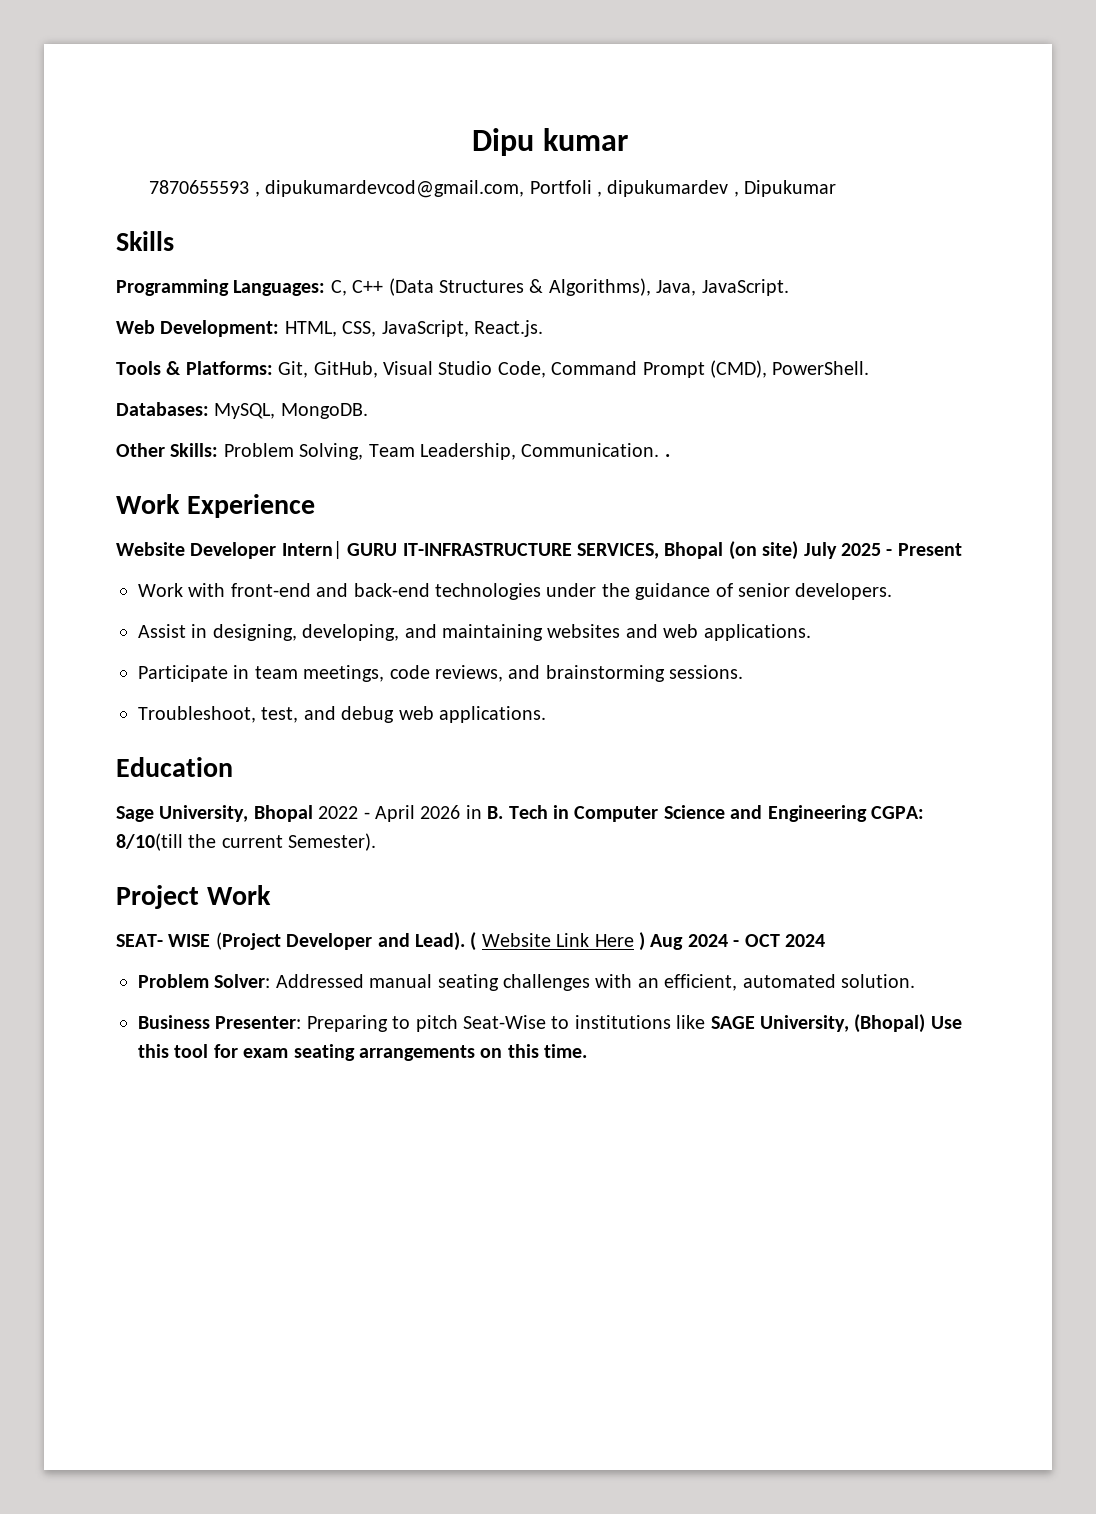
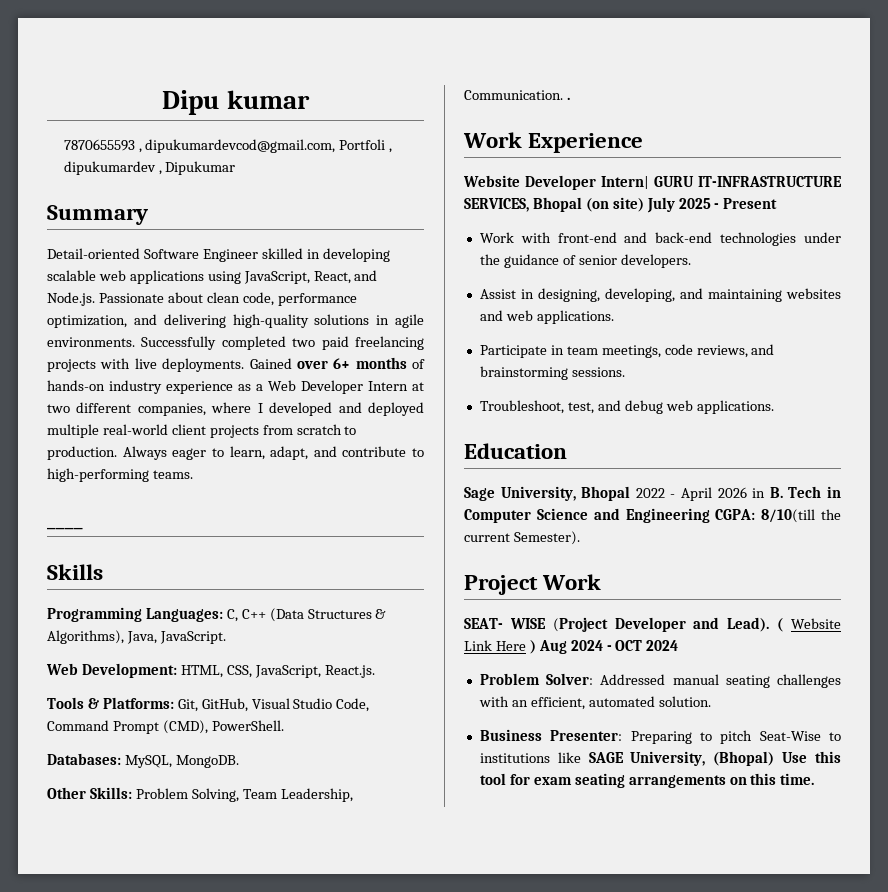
(837, 188) none -> [47,205,148,225] [47,248,390,262] [47,270,378,284] [47,292,357,306] [47,314,424,328] [47,336,424,350] [47,357,425,372] [47,380,424,394] [47,402,424,416] [47,424,357,438] [47,446,424,460] [47,468,193,482] [47,527,83,530] // Summary // Detail-oriented Software Engineer skilled in developing scalable web applications using JavaScript, React, and Node.js. Passionate about clean code, performance optimization, and delivering high-quality solutions in agile environments. Successfully completed two paid freelancing projects with live deployments. Gained over 6+ months of hands-on industry experience as a Web Developer Intern at two different companies, where I developed and deployed multiple real-world client projects from scratch to production. Always eager to learn, adapt, and contribute to high-performing teams. // ____

